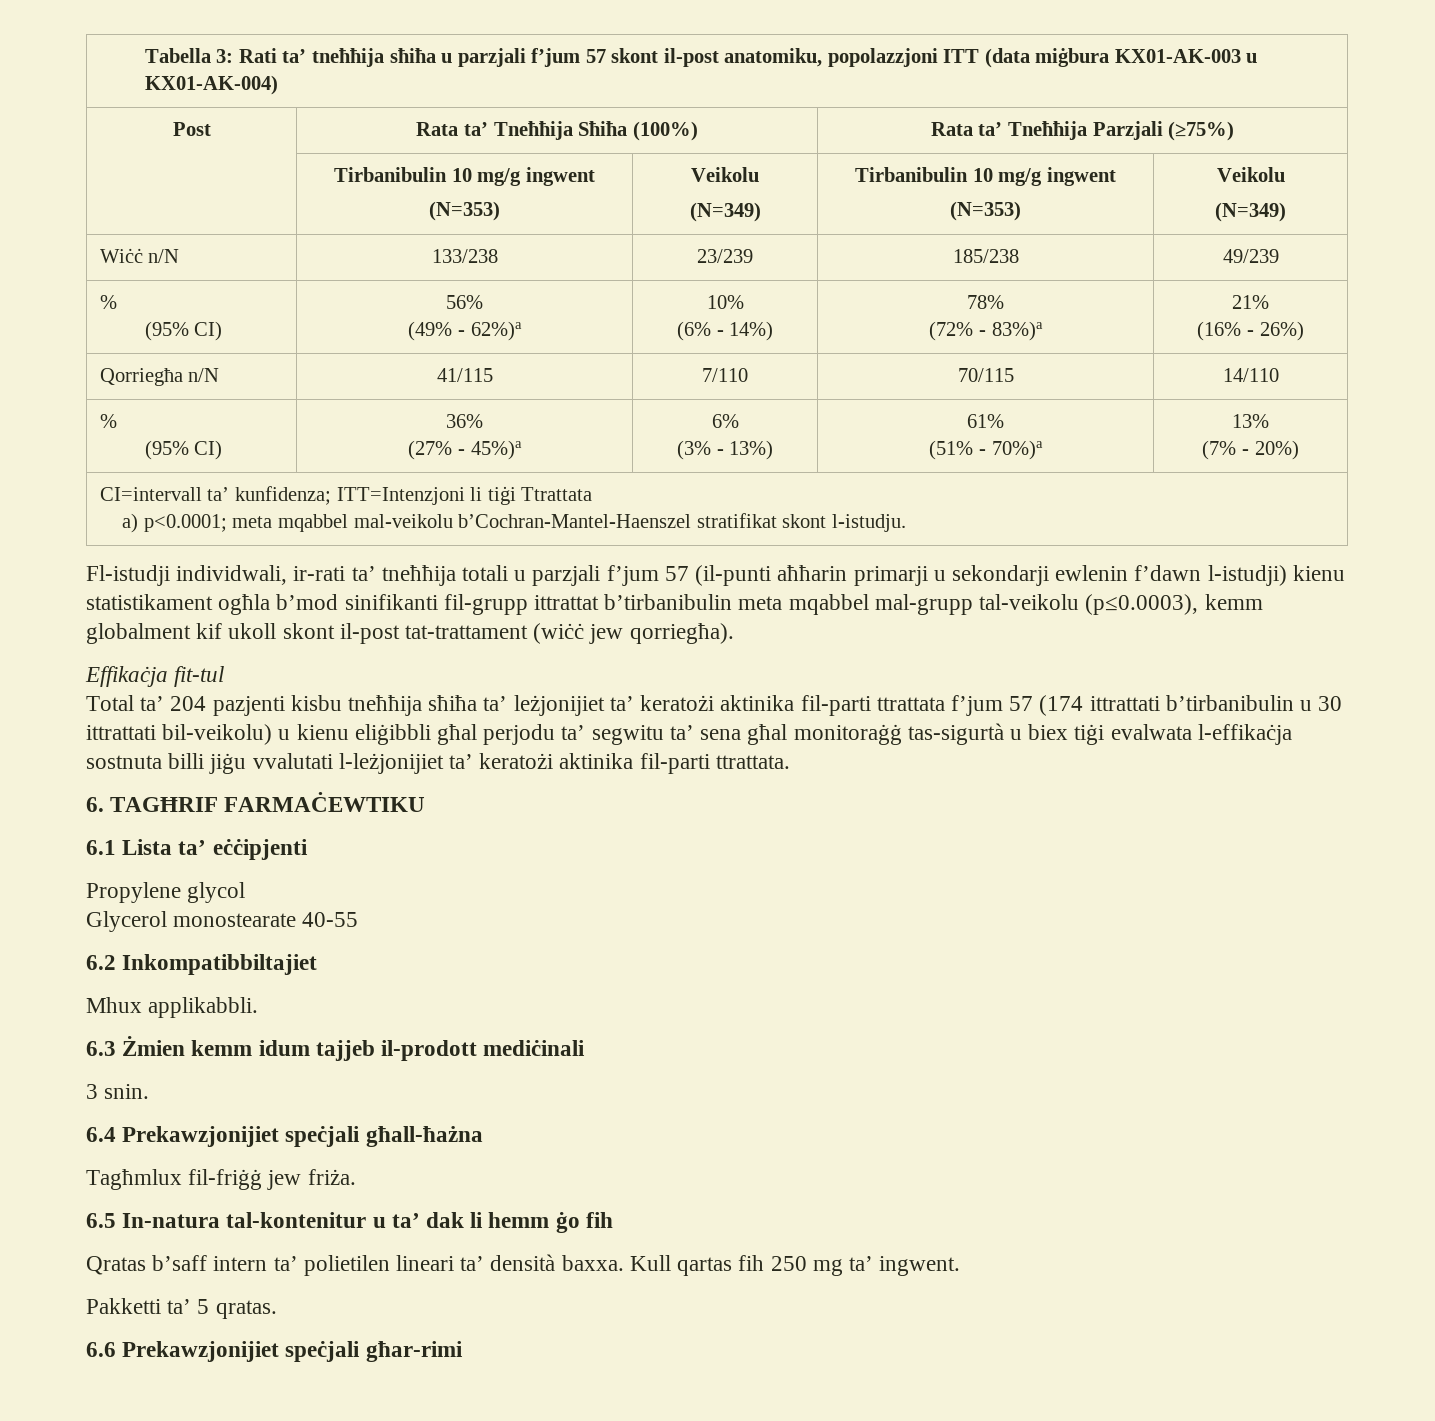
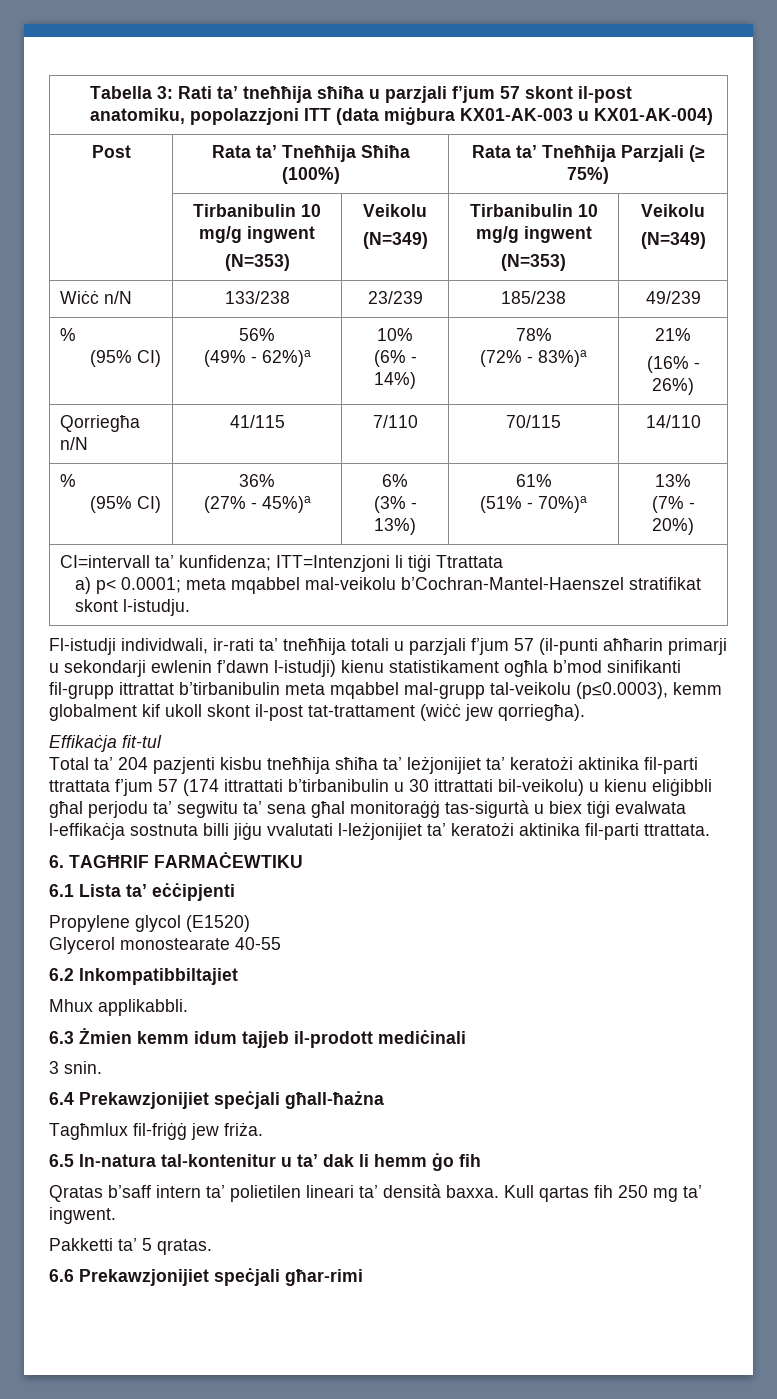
[1168,121,1235,141] (≥75%) -> [688,145,705,162] [567,167,609,184] (≥ 75%)
[143,514,227,532] p<0.0001; -> [96,577,182,594] p< 0.0001;
(246, 892) none -> [186,915,250,932] (E1520)

